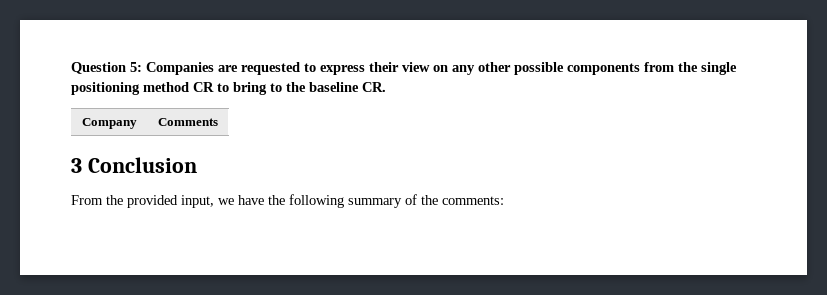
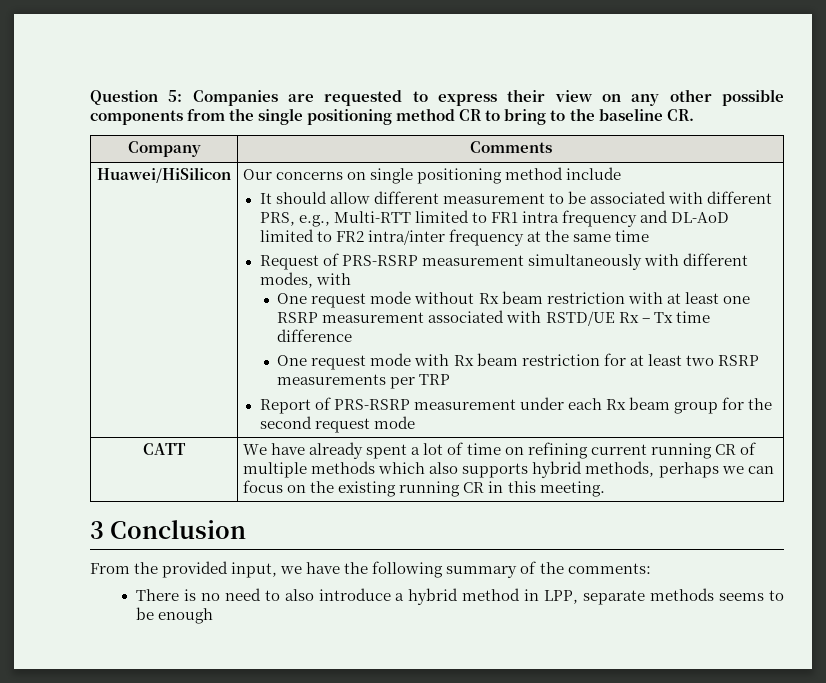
(218, 122) none -> [97,167,231,183] [243,167,622,184] [259,191,773,204] [259,210,730,227] [259,229,650,246] [259,253,748,270] [259,272,351,288] [277,291,750,308] [277,310,710,326] [277,329,353,342] [277,353,759,370] [277,374,451,389] [259,397,773,414] [259,416,415,433] [143,443,186,455] [243,442,756,459] [243,461,774,478] [243,480,605,497] // Huawei/HiSilicon | Our concerns on single positioning method include // It should allow different measurement to be associated with different PRS, e.g., Multi-RTT limited to FR1 intra frequency and DL-AoD limited to FR2 intra/inter frequency at the same time // Request of PRS-RSRP measurement simultaneously with different modes, with // One request mode without Rx beam restriction with at least one RSRP measurement associated with RSTD/UE Rx – Tx time difference // One request mode with Rx beam restriction for at least two RSRP measurements per TRP // Report of PRS-RSRP measurement under each Rx beam group for the second request mode // CATT | We have already spent a lot of time on refining current running CR of multiple methods which also supports hybrid methods, perhaps we can focus on the existing running CR in this meeting.
(504, 200) none -> [135,588,784,605] [135,607,213,624] // There is no need to also introduce a hybrid method in LPP, separate methods seems to be enough

